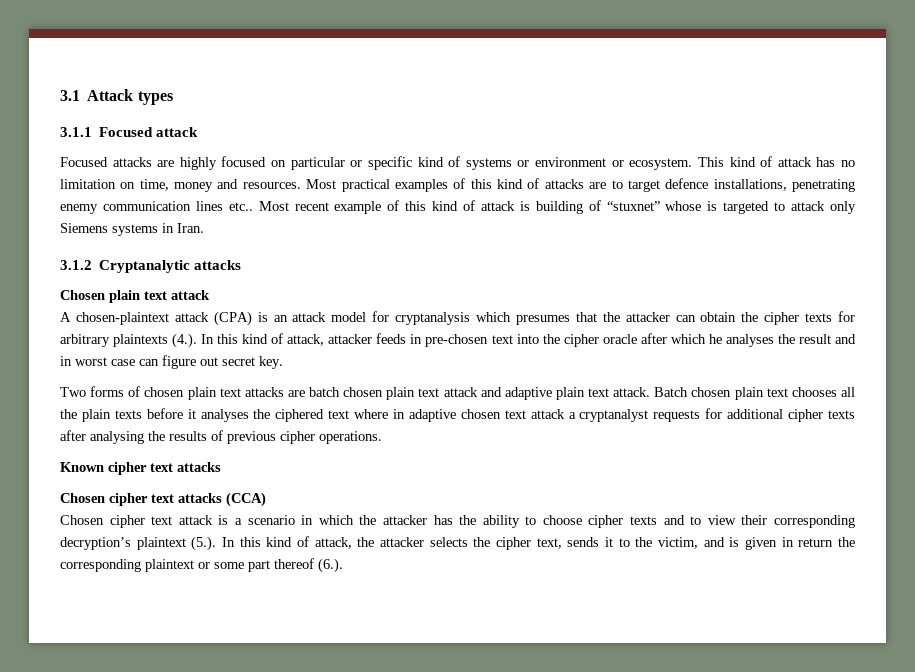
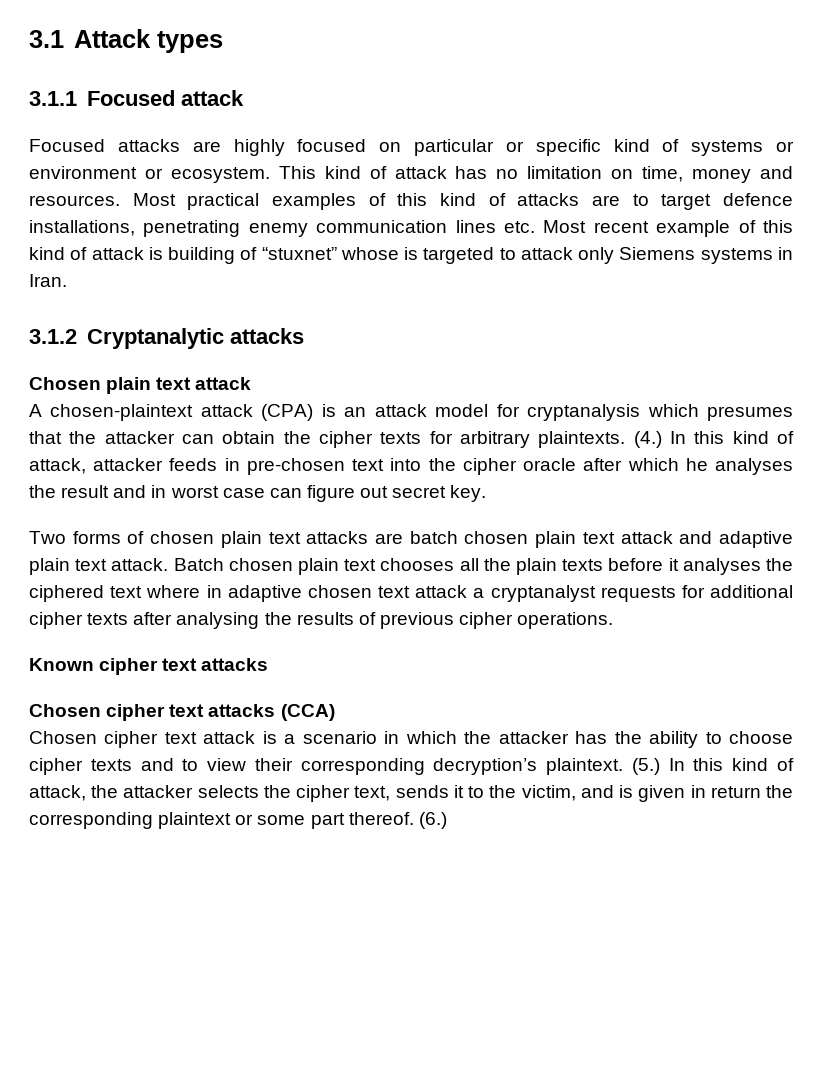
[228,202,253,211] etc.. -> [504,221,535,233] etc.
[113,333,198,348] plaintexts (4.). -> [538,431,662,448] plaintexts. (4.)
[136,536,217,551] plaintext (5.). -> [546,758,660,775] plaintext. (5.)
[274,558,343,573] thereof (6.). -> [348,812,447,829] thereof. (6.)

